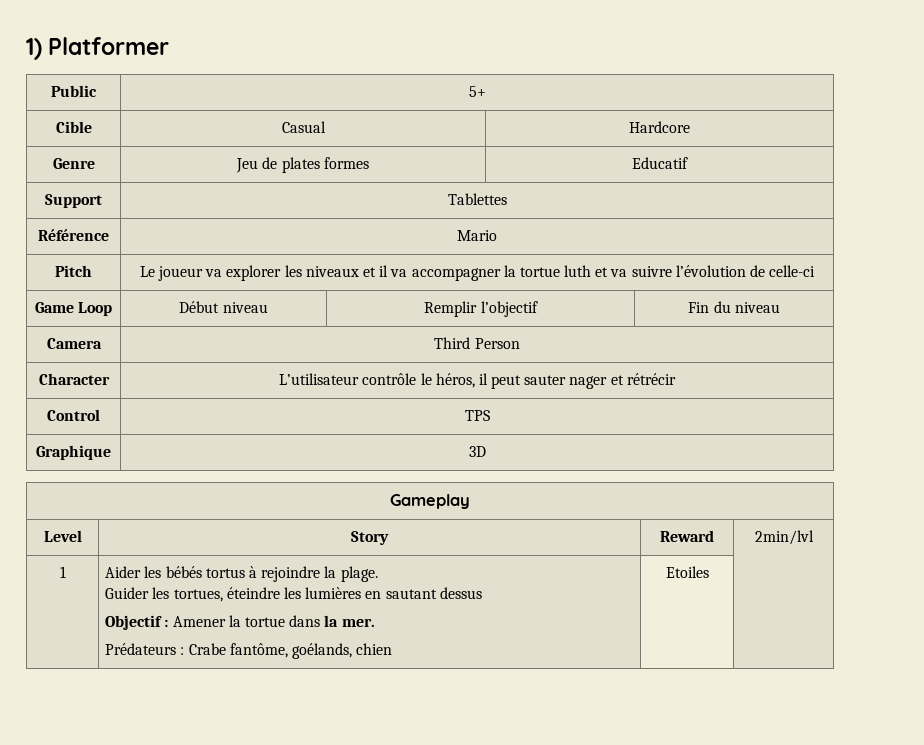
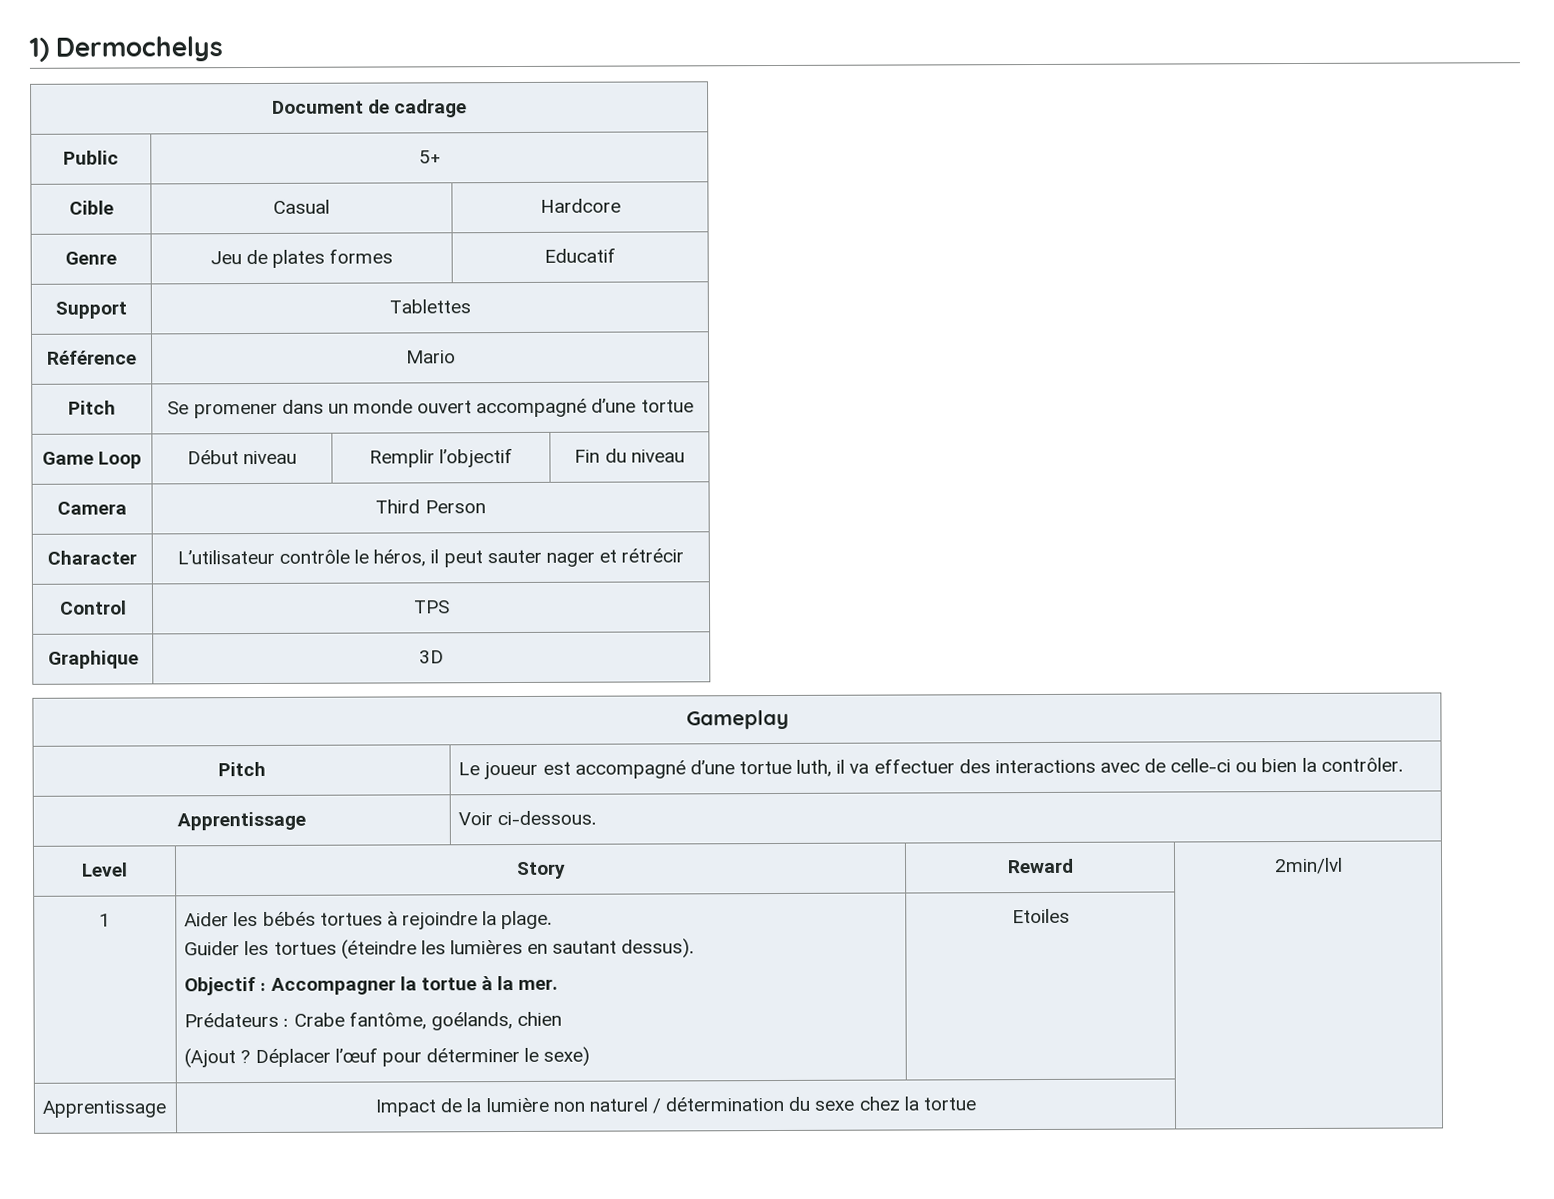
[48,37,170,55] Platformer -> [55,36,224,62] [271,99,468,118] Dermochelys // Document de cadrage
[139,265,816,281] Le joueur va explorer les niveaux et il va accompagner la tortue luth et va suivre l’évolution de celle-ci -> [167,398,694,419] Se promener dans un monde ouvert accompagné d’une tortue
(470, 501) none -> [217,761,266,777] [458,757,1404,780] [177,811,306,831] [458,810,598,826] // Pitch | Le joueur est accompagné d’une tortue luth, il va effectuer des interactions avec de celle-ci ou bien la contrôler. // Apprentissage | Voir ci-dessous.
[205,568,245,578] tortus -> [319,912,383,926] tortues
[173,587,280,602] tortues, éteindre -> [273,939,417,960] tortues (éteindre
[439,587,482,599] dessus -> [621,938,696,959] dessus).
[172,615,321,627] Amener la tortue dans -> [270,976,493,995] Accompagner la tortue à
[665,566,709,578] | Etoiles -> [184,1046,591,1069] [1011,908,1070,924] [42,1100,167,1118] [375,1096,976,1117] // (Ajout ? Déplacer l’œuf pour déterminer le sexe) | Etoiles | // Apprentissage | Impact de la lumière non naturel / détermination du sexe chez la tortue

